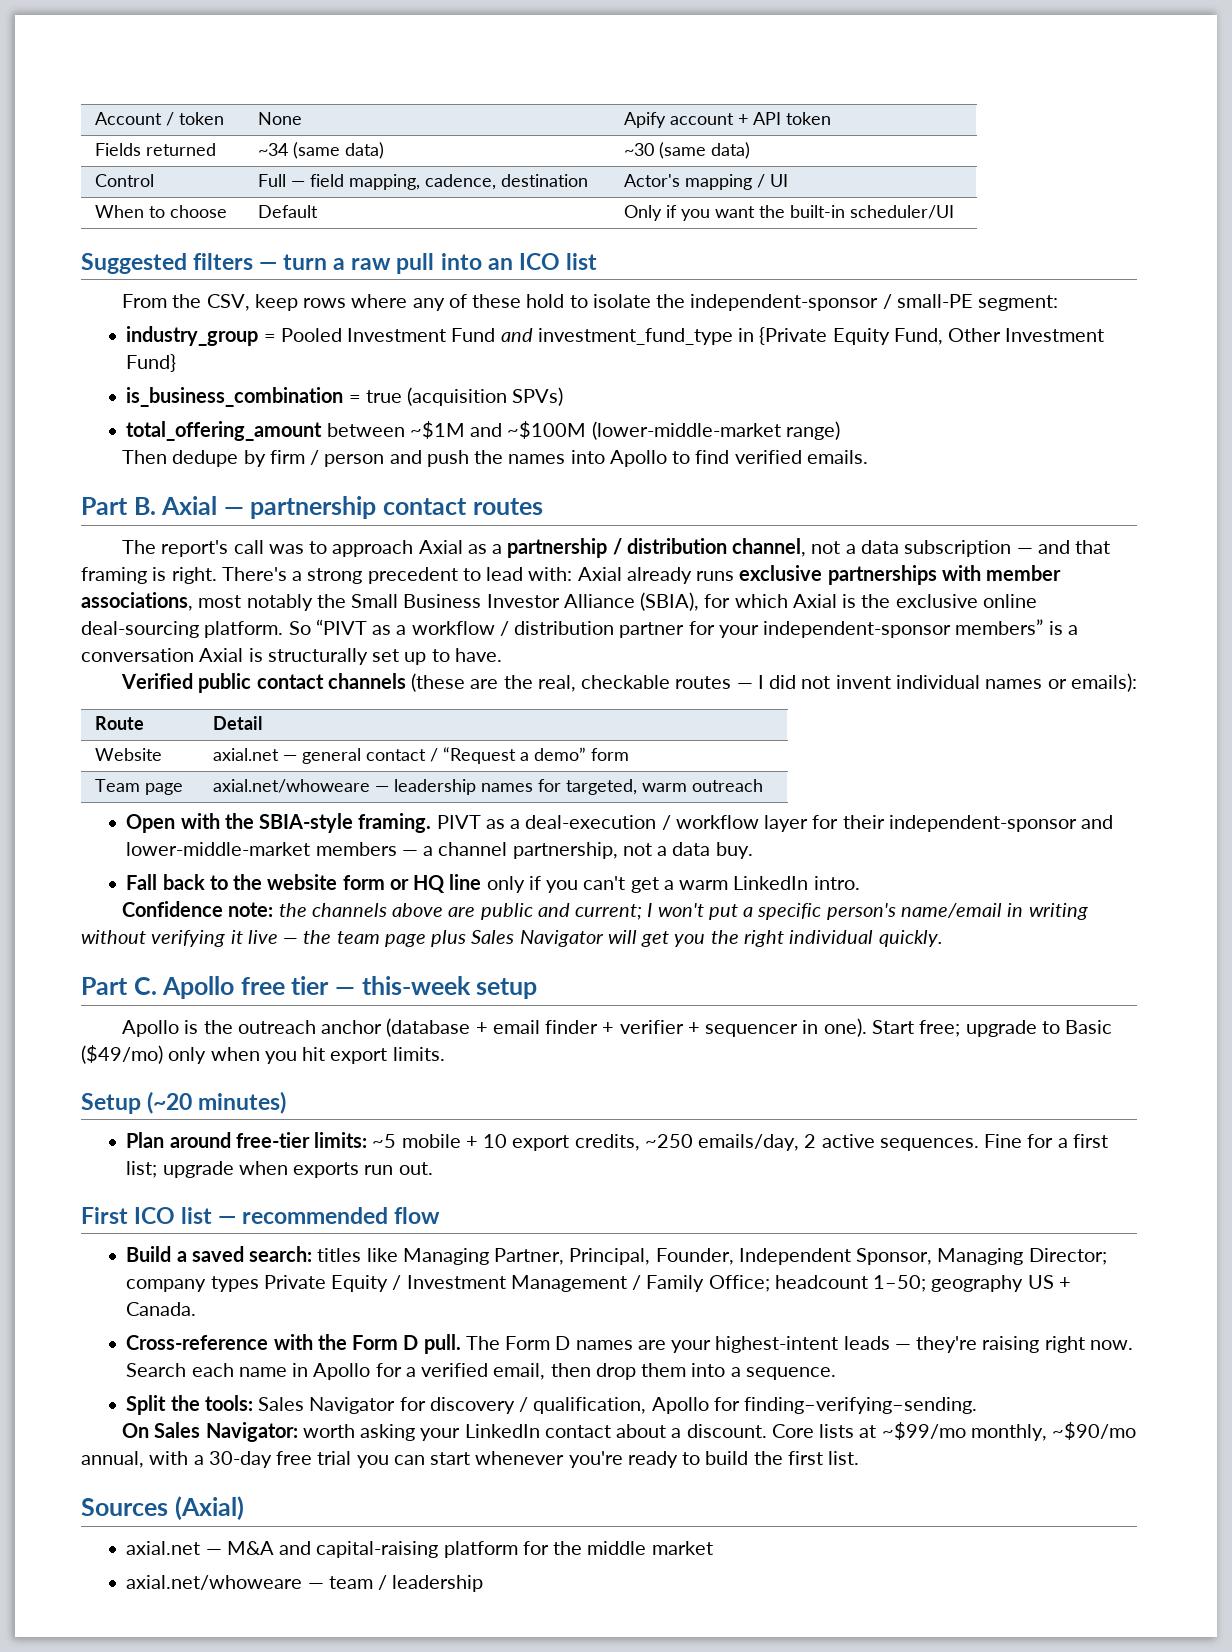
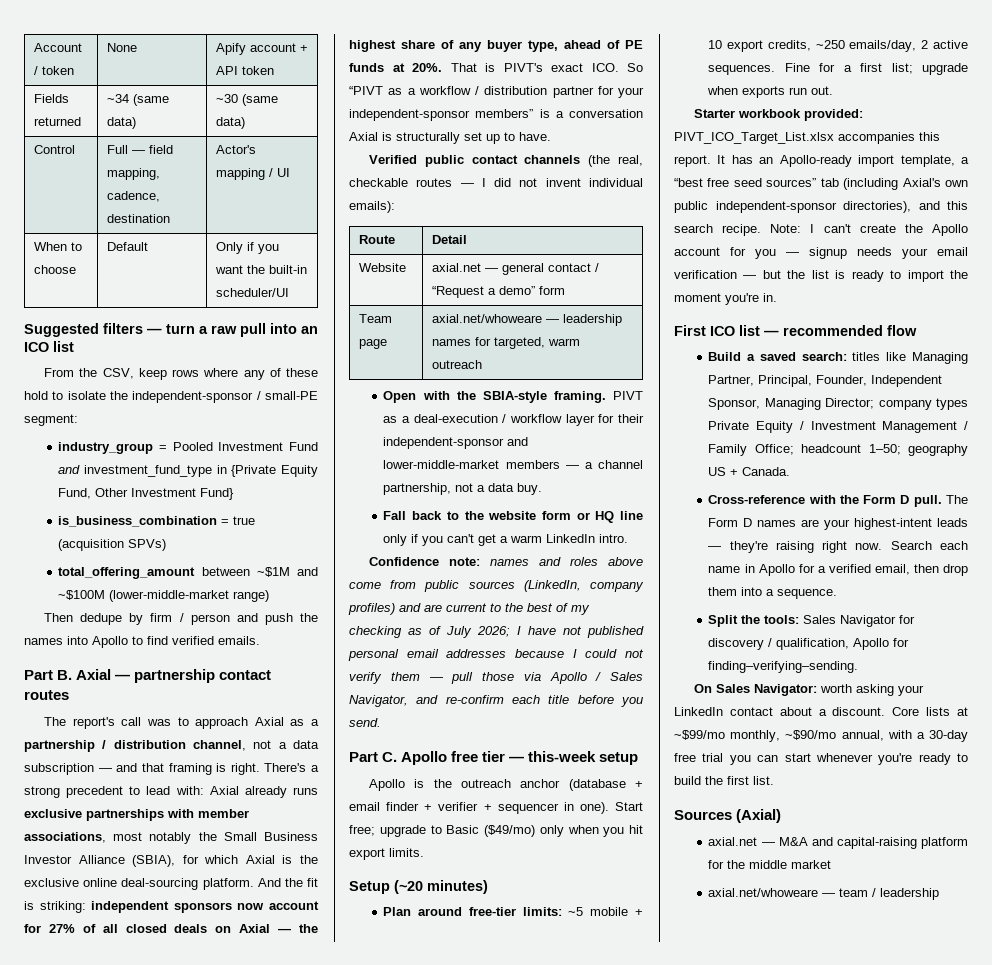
(284, 629) none -> [257,878,318,887] [24,901,319,913] [24,924,318,933] [349,40,643,52] [349,63,619,72] And the fit is striking: independent sponsors now account for 27% of all closed deals on Axial — the highest share of any buyer type, ahead of PE funds at 20%. That is PIVT's exact ICO.
[411,673,533,692] (these are the -> [588,155,611,167] (the
[985,679,1067,689] names or -> (643, 182) none
[278,903,1088,920] [81,930,943,947] the channels above are public and current; I won't put a specific person's name/email in writing without verifying it live — the team page plus Sales Navigator will get you the right individual quickly. -> [490,557,643,566] [349,580,644,592] [348,603,590,615] [349,626,644,638] [348,649,644,661] [349,672,643,684] [349,695,643,707] [349,718,381,727] names and roles above come from public sources (LinkedIn, company profiles) and are current to the best of my checking as of July 2026; I have not published personal email addresses because I could not verify them — pull those via Apollo / Sales Navigator, and re-confirm each title before you send.
(433, 1168) none -> [694,109,864,121] [674,132,940,144] [674,155,969,167] [674,178,968,190] [674,201,968,213] [674,224,968,236] [674,247,968,259] [674,270,968,282] [674,293,777,305] // Starter workbook provided: PIVT_ICO_Target_List.xlsx accompanies this report. It has an Apollo-ready import template, a “best free seed sources” tab (including Axial's own public independent-sponsor directories), and this search recipe. Note: I can't create the Apollo account for you — signup needs your email verification — but the list is ready to import the moment you're in.

